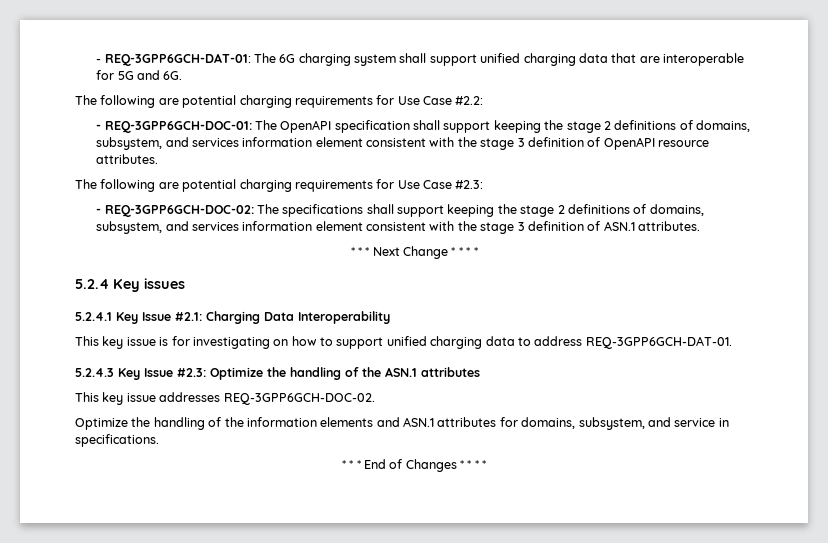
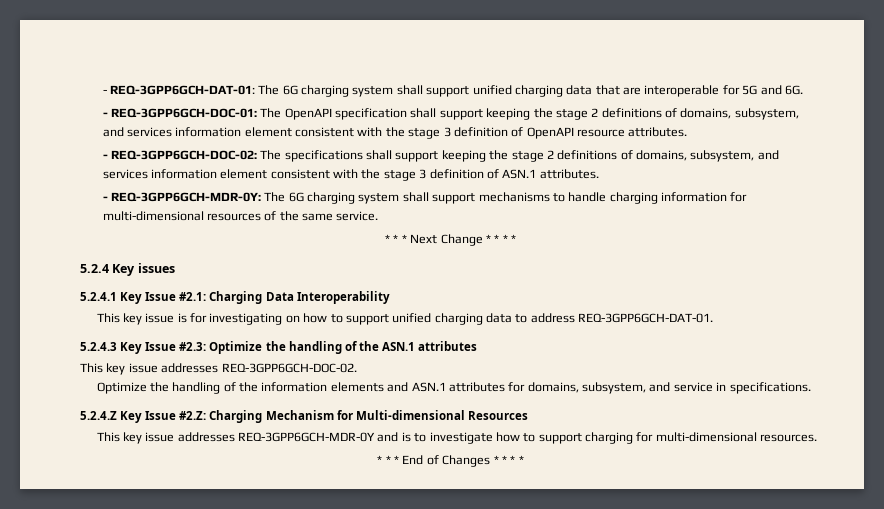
[75,95,484,108] // The following are potential charging requirements for Use Case #2.2: -> (803, 90) none
[75,179,484,192] // The following are potential charging requirements for Use Case #2.3: -> (688, 132) none
(701, 226) none -> [102,192,748,204] [102,211,379,221] // - REQ-3GPP6GCH-MDR-0Y: The 6G charging system shall support mechanisms to handle charging information for multi-dimensional resources of the same service.
(159, 440) none -> [80,410,528,423] [96,432,818,444] // 5.2.4.Z Key Issue #2.Z: Charging Mechanism for Multi-dimensional Resources // This key issue addresses REQ-3GPP6GCH-MDR-0Y and is to investigate how to support charging for multi-dimensional resources.

